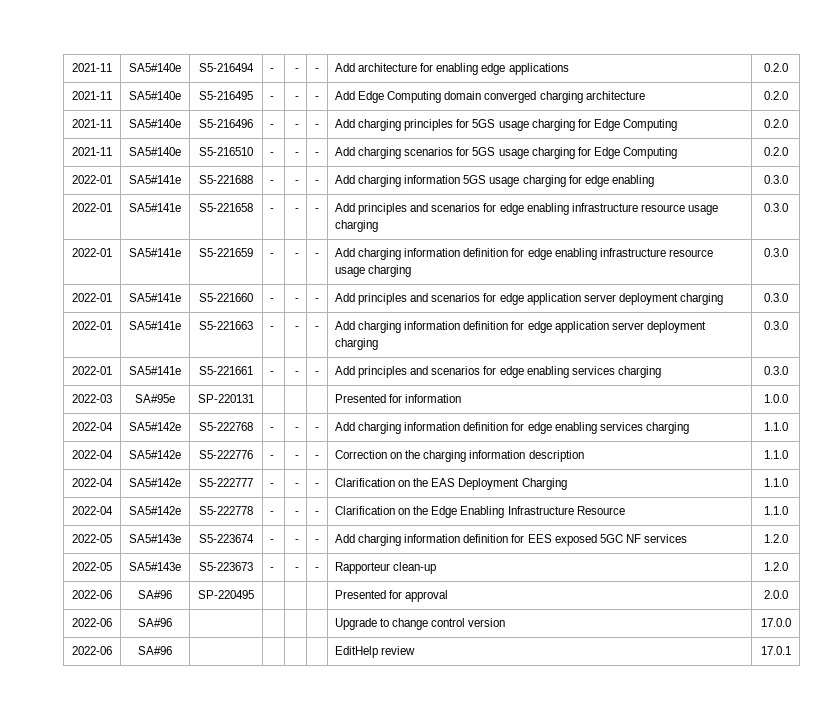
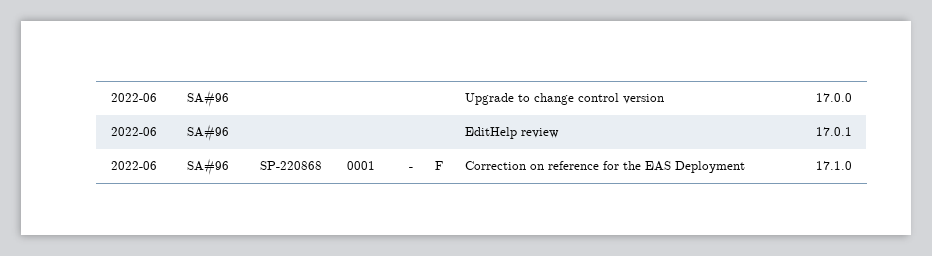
[72,63,112,72] [129,63,181,72] [199,63,254,72] [270,68,275,72] [294,68,299,72] [315,68,319,72] [335,63,569,75] [763,63,788,72] [72,91,112,100] [129,91,181,100] [199,91,253,100] [270,96,275,100] [294,96,299,100] [315,96,319,100] [335,91,645,103] [763,91,788,100] [72,119,112,128] [129,119,181,128] [199,119,253,128] [270,124,275,128] [294,124,299,128] [315,124,319,128] [335,119,677,131] [763,119,788,128] [72,147,112,156] [129,147,181,156] [199,147,253,156] [270,152,275,156] [294,152,299,156] [315,152,319,156] [335,147,677,159] [763,147,788,156] [72,175,112,184] [129,175,181,184] [199,175,253,184] [270,180,275,184] [294,180,299,184] [315,180,319,184] [335,175,654,187] [763,175,788,184] [72,203,112,212] [129,203,181,212] [199,203,253,212] [270,208,275,212] [294,208,299,212] [315,208,319,212] [335,203,718,215] [335,220,379,232] [763,203,788,212] [72,248,112,257] [129,248,181,257] [199,248,253,257] [270,253,275,257] [294,253,299,257] [315,253,319,257] [335,248,713,260] [335,265,412,277] [763,248,788,257] [72,293,112,302] [129,293,181,302] [199,293,253,302] [270,298,275,302] [294,298,299,302] [315,298,319,302] [335,293,723,305] [763,293,788,302] [72,321,112,330] [129,321,181,330] [199,321,253,330] [270,326,275,330] [294,326,299,330] [315,326,319,330] [335,321,706,333] [335,338,379,350] [763,321,788,330] [72,366,112,375] [129,366,181,375] [199,366,253,375] [270,371,275,375] [294,371,299,375] [315,371,319,375] [335,366,661,378] [763,366,788,375] [72,394,112,403] [135,394,175,403] [198,394,254,403] [335,394,462,403] [763,394,788,403] [72,422,113,431] [129,422,181,431] [199,422,253,431] [270,427,275,431] [294,427,299,431] [315,427,319,431] [335,422,689,434] [763,422,788,431] [72,450,113,459] [129,450,181,459] [199,450,253,459] [270,455,275,459] [294,455,299,459] [315,455,319,459] [335,450,584,462] [763,450,788,459] [72,478,113,487] [129,478,181,487] [199,478,253,487] [270,483,275,487] [294,483,299,487] [315,483,319,487] [335,478,567,490] [763,478,788,487] [72,506,113,515] [129,506,181,515] [199,506,253,515] [270,511,275,515] [294,511,299,515] [315,511,319,515] [335,506,625,518] [763,506,788,515] [72,534,112,543] [129,534,181,543] [199,534,254,543] [270,539,275,543] [294,539,299,543] [315,539,319,543] [335,534,687,546] [763,534,788,543] [72,562,112,571] [129,562,181,571] [199,562,253,571] [270,567,275,571] [294,567,299,571] [315,567,319,571] [335,562,437,574] [763,562,788,571] [72,590,112,599] [138,590,172,599] [198,590,254,599] [335,590,449,602] [763,590,788,599] 2021-11 | SA5#140e | S5-216494 | - | - | - | Add architecture for enabling edge applications | 0.2.0 // 2021-11 | SA5#140e | S5-216495 | - | - | - | Add Edge Computing domain converged charging architecture | 0.2.0 // 2021-11 | SA5#140e | S5-216496 | - | - | - | Add charging principles for 5GS usage charging for Edge Computing | 0.2.0 // 2021-11 | SA5#140e | S5-216510 | - | - | - | Add charging scenarios for 5GS usage charging for Edge Computing | 0.2.0 // 2022-01 | SA5#141e | S5-221688 | - | - | - | Add charging information 5GS usage charging for edge enabling | 0.3.0 // 2022-01 | SA5#141e | S5-221658 | - | - | - | Add principles and scenarios for edge enabling infrastructure resource usage charging | 0.3.0 // 2022-01 | SA5#141e | S5-221659 | - | - | - | Add charging information definition for edge enabling infrastructure resource usage charging | 0.3.0 // 2022-01 | SA5#141e | S5-221660 | - | - | - | Add principles and scenarios for edge application server deployment charging | 0.3.0 // 2022-01 | SA5#141e | S5-221663 | - | - | - | Add charging information definition for edge application server deployment charging | 0.3.0 // 2022-01 | SA5#141e | S5-221661 | - | - | - | Add principles and scenarios for edge enabling services charging | 0.3.0 // 2022-03 | SA#95e | SP-220131 | | | | Presented for information | 1.0.0 // 2022-04 | SA5#142e | S5-222768 | - | - | - | Add charging information definition for edge enabling services charging | 1.1.0 // 2022-04 | SA5#142e | S5-222776 | - | - | - | Correction on the charging information description | 1.1.0 // 2022-04 | SA5#142e | S5-222777 | - | - | - | Clarification on the EAS Deployment Charging | 1.1.0 // 2022-04 | SA5#142e | S5-222778 | - | - | - | Clarification on the Edge Enabling Infrastructure Resource | 1.1.0 // 2022-05 | SA5#143e | S5-223674 | - | - | - | Add charging information definition for EES exposed 5GC NF services | 1.2.0 // 2022-05 | SA5#143e | S5-223673 | - | - | - | Rapporteur clean-up | 1.2.0 // 2022-06 | SA#96 | SP-220495 | | | | Presented for approval | 2.0.0 // -> (111, 97) none
(791, 650) none -> [111,161,157,170] [186,158,229,175] [259,161,322,170] [346,161,375,170] [409,167,414,170] [435,161,443,170] [464,161,745,173] [816,161,852,170] // 2022-06 | SA#96 | SP-220868 | 0001 | - | F | Correction on reference for the EAS Deployment | 17.1.0

